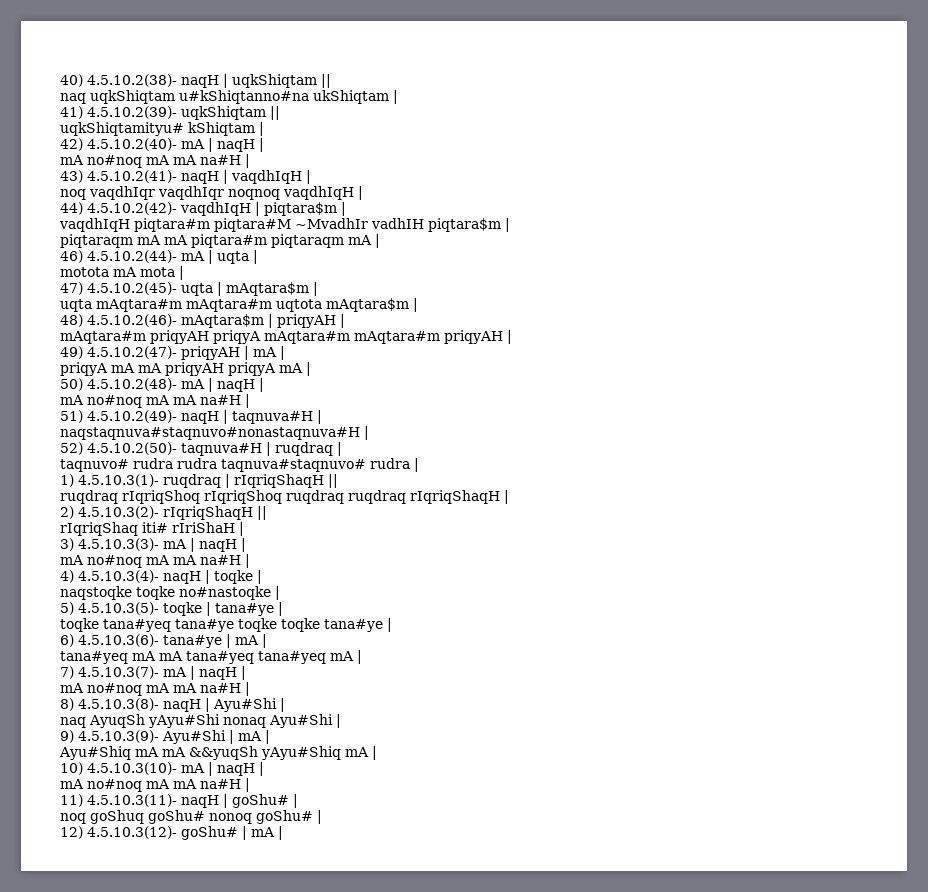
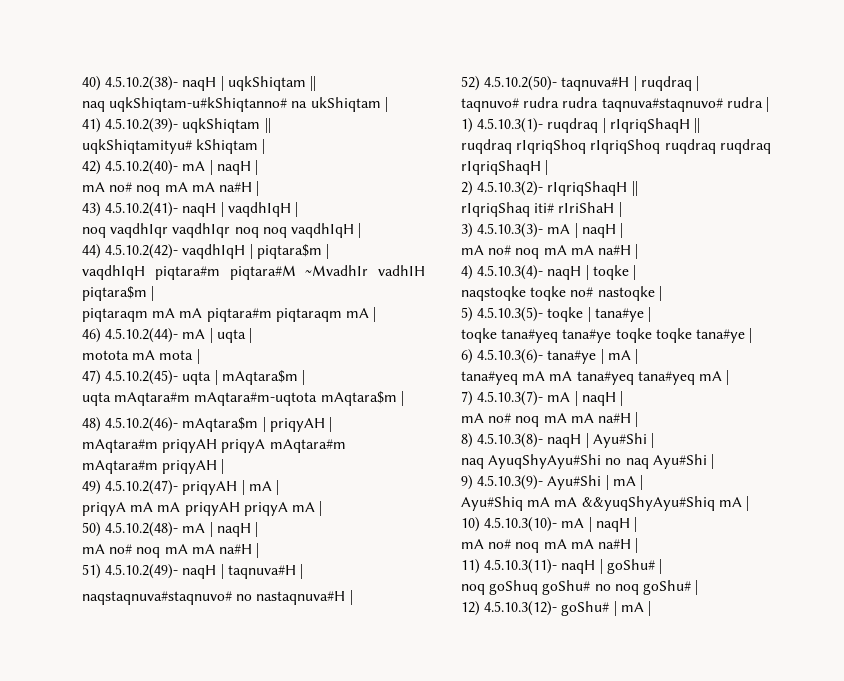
[90,90,309,104] uqkShiqtam u#kShiqtanno#na -> [109,97,308,112] uqkShiqtam-u#kShiqtanno# na
[87,155,142,168] no#noq -> [109,182,161,196] no# noq
[228,189,280,200] noqnoq -> [234,227,287,238] noq noq
[186,299,322,312] mAqtara#m uqtota -> [194,392,318,406] mAqtara#m-uqtota
[87,395,142,408] no#noq -> [109,544,161,558] no# noq
[60,427,360,440] naqstaqnuva#staqnuvo#nonastaqnuva#H -> [82,591,346,605] naqstaqnuva#staqnuvo# no nastaqnuva#H
[87,555,142,568] no#noq -> [488,245,540,259] no# noq
[179,586,271,600] no#nastoqke -> [570,286,655,301] no# nastoqke
[87,683,142,696] no#noq -> [488,413,540,427] no# noq
[89,714,266,728] AyuqSh yAyu#Shi nonaq -> [488,454,649,469] AyuqShyAyu#Shi no naq
[189,746,341,760] &&yuqSh yAyu#Shiq -> [581,496,715,511] &&yuqShyAyu#Shiq
[87,779,142,792] no#noq -> [488,539,540,553] no# noq
[209,813,252,824] nonoq -> [594,584,639,595] no noq

